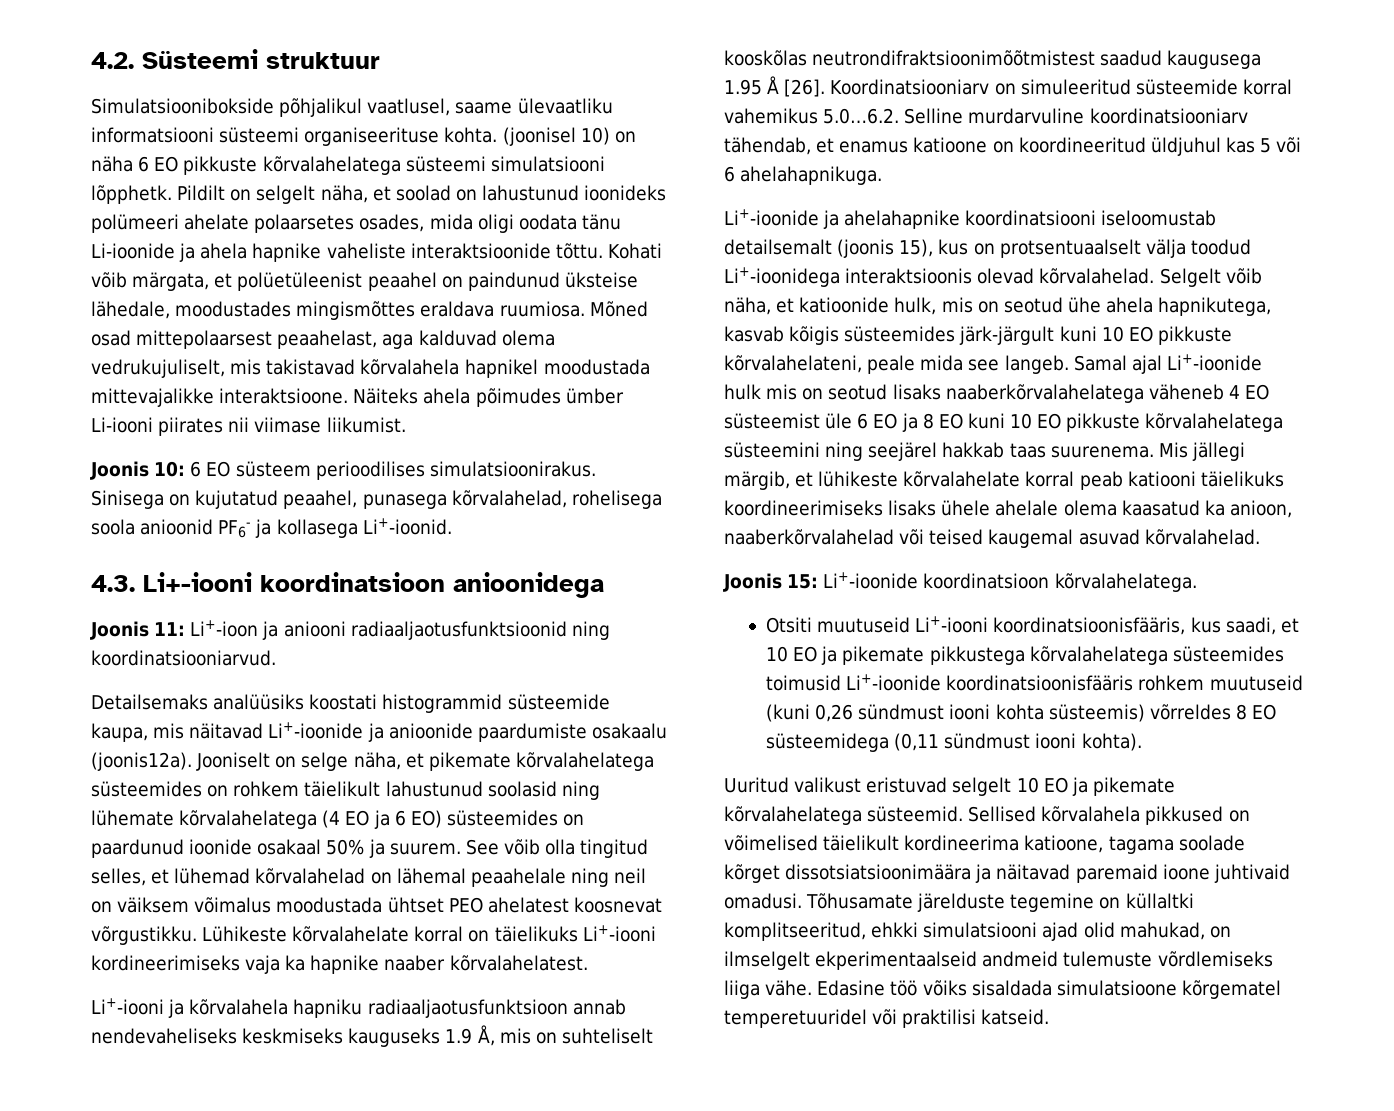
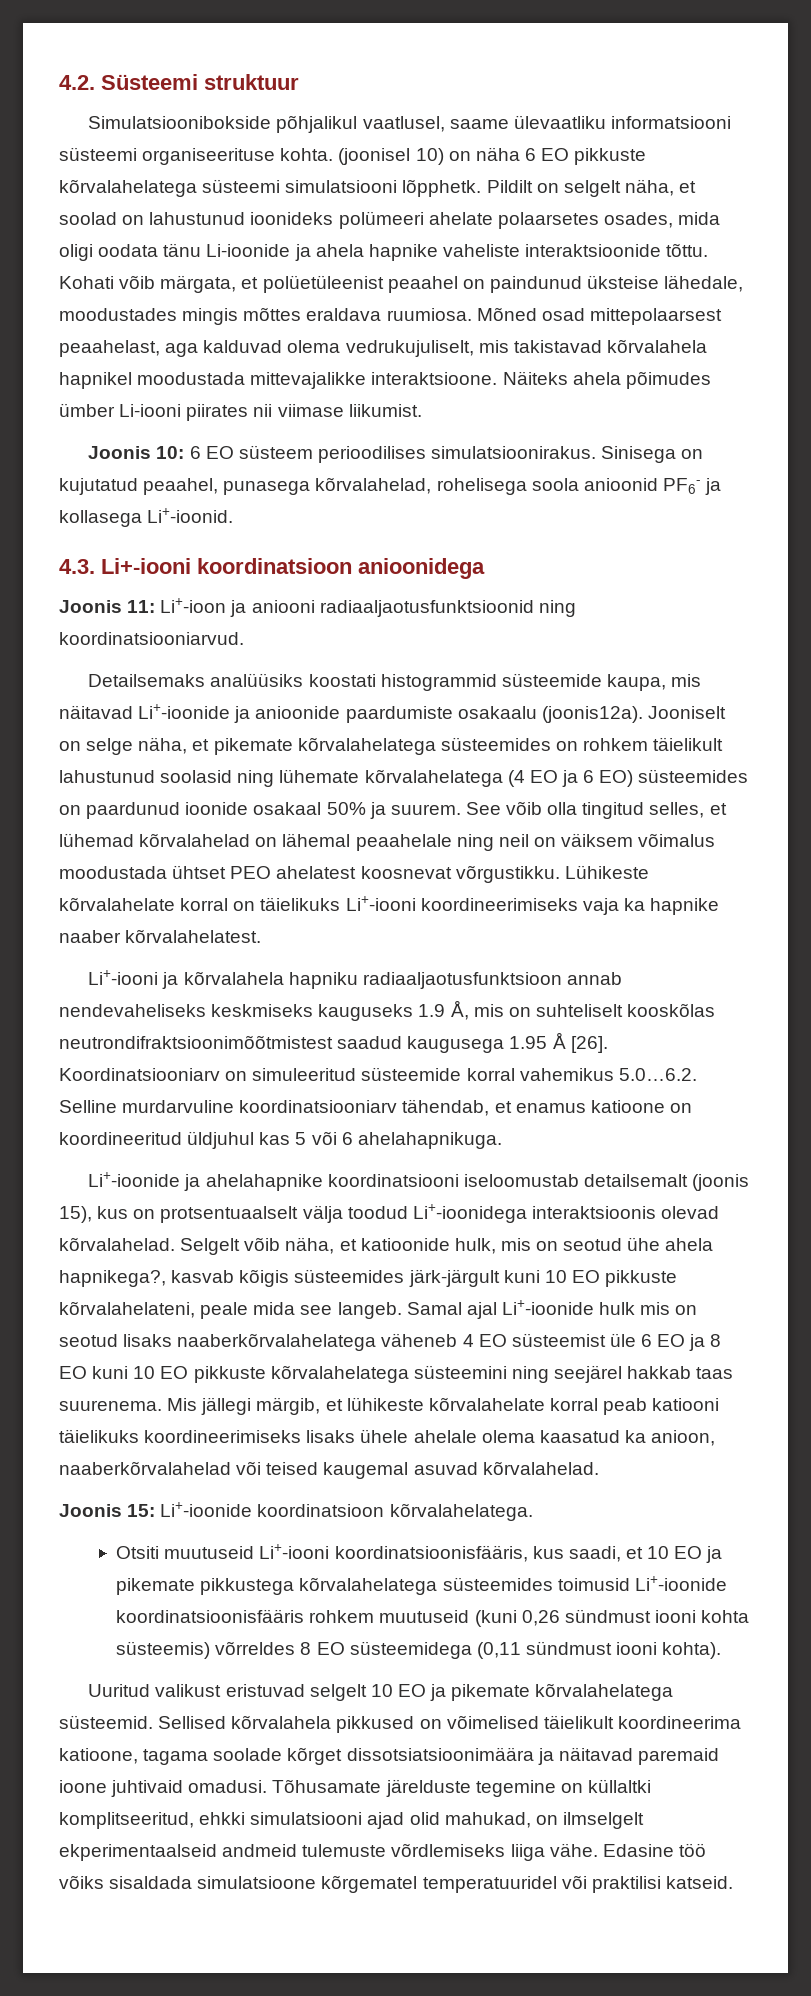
[296,301,416,320] mingismõttes -> [182,307,302,325] mingis mõttes
[91,955,240,971] kordineerimiseks -> [420,898,578,911] koordineerimiseks
[1158,297,1272,316] hapnikutega, -> [59,1270,166,1287] hapnikega?,
[904,835,1020,851] kordineerima -> [617,1716,741,1729] koordineerima
[724,1009,867,1028] temperetuuridel -> [422,1876,557,1893] temperatuuridel

